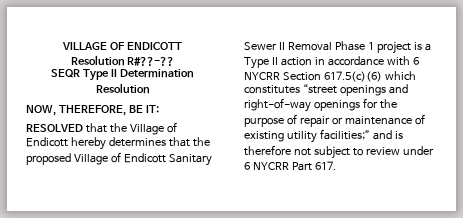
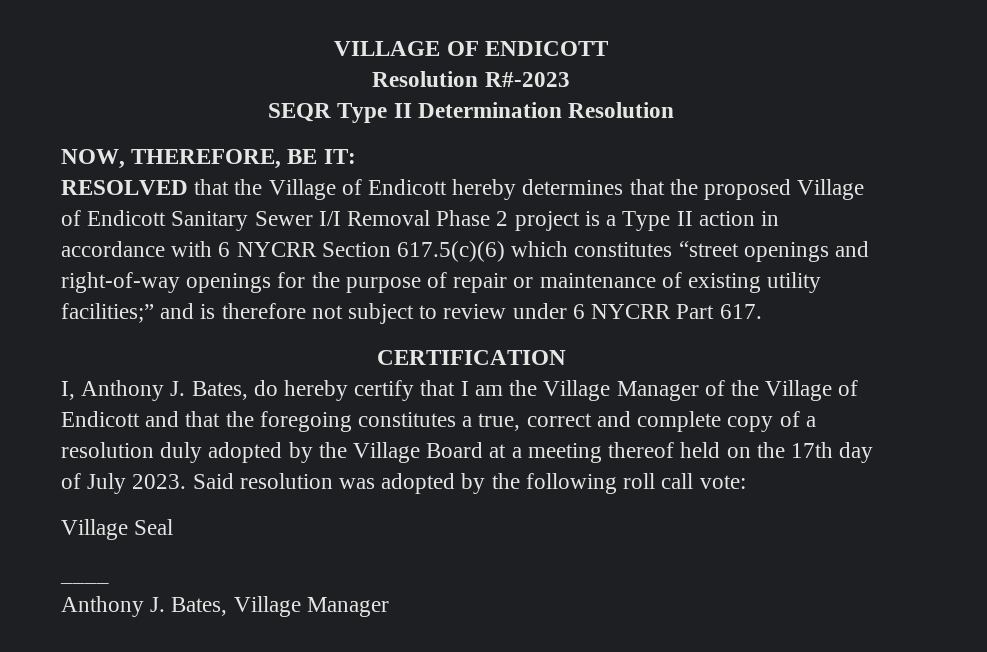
[127,57,175,66] R#??-?? -> [484,72,570,87] R#-2023
[278,42,285,50] II -> [318,211,341,226] I/I
[367,42,374,50] 1 -> [496,211,509,226] 2
(336, 165) none -> [376,350,566,365] [61,380,859,401] [61,411,816,432] [61,442,874,463] [61,473,746,494] [61,519,174,540] [60,581,109,584] [61,596,389,617] // CERTIFICATION // I, Anthony J. Bates, do hereby certify that I am the Village Manager of the Village of Endicott and that the foregoing constitutes a true, correct and complete copy of a resolution duly adopted by the Village Board at a meeting thereof held on the 17th day of July 2023. Said resolution was adopted by the following roll call vote: // Village Seal // ____ // Anthony J. Bates, Village Manager

